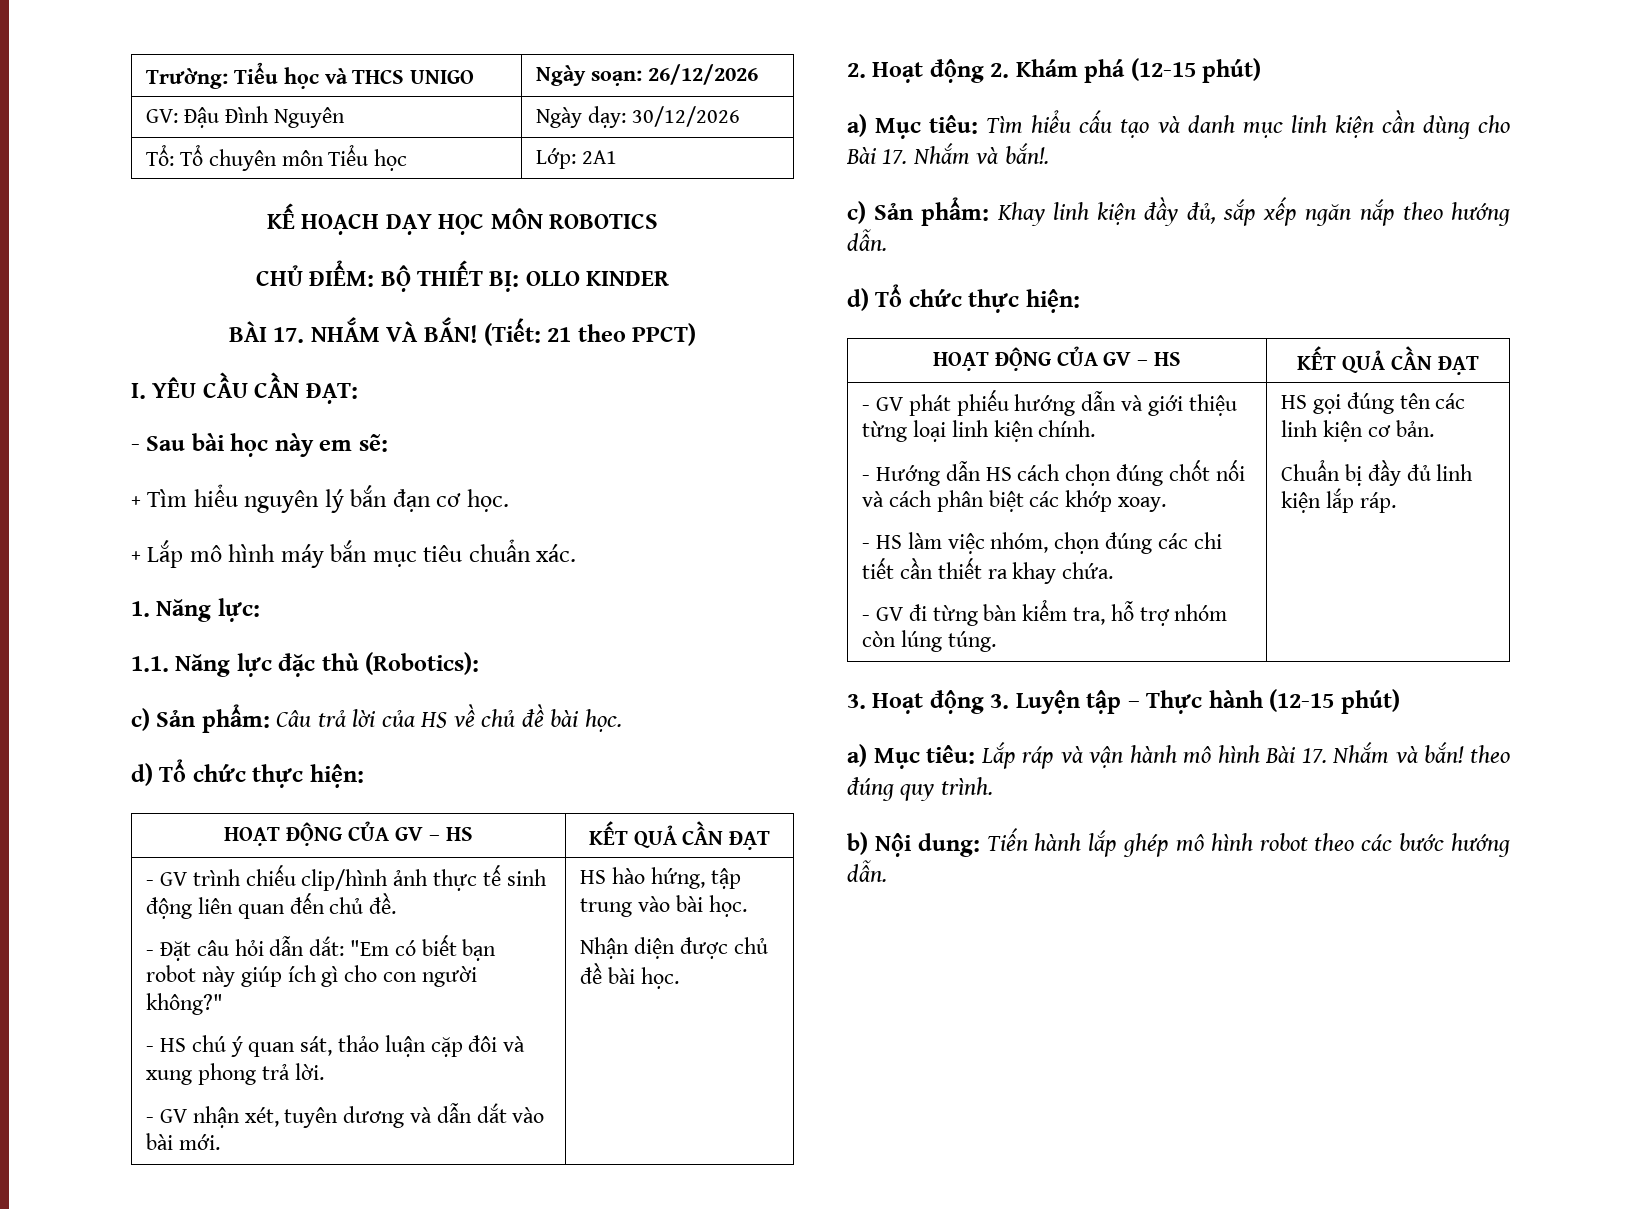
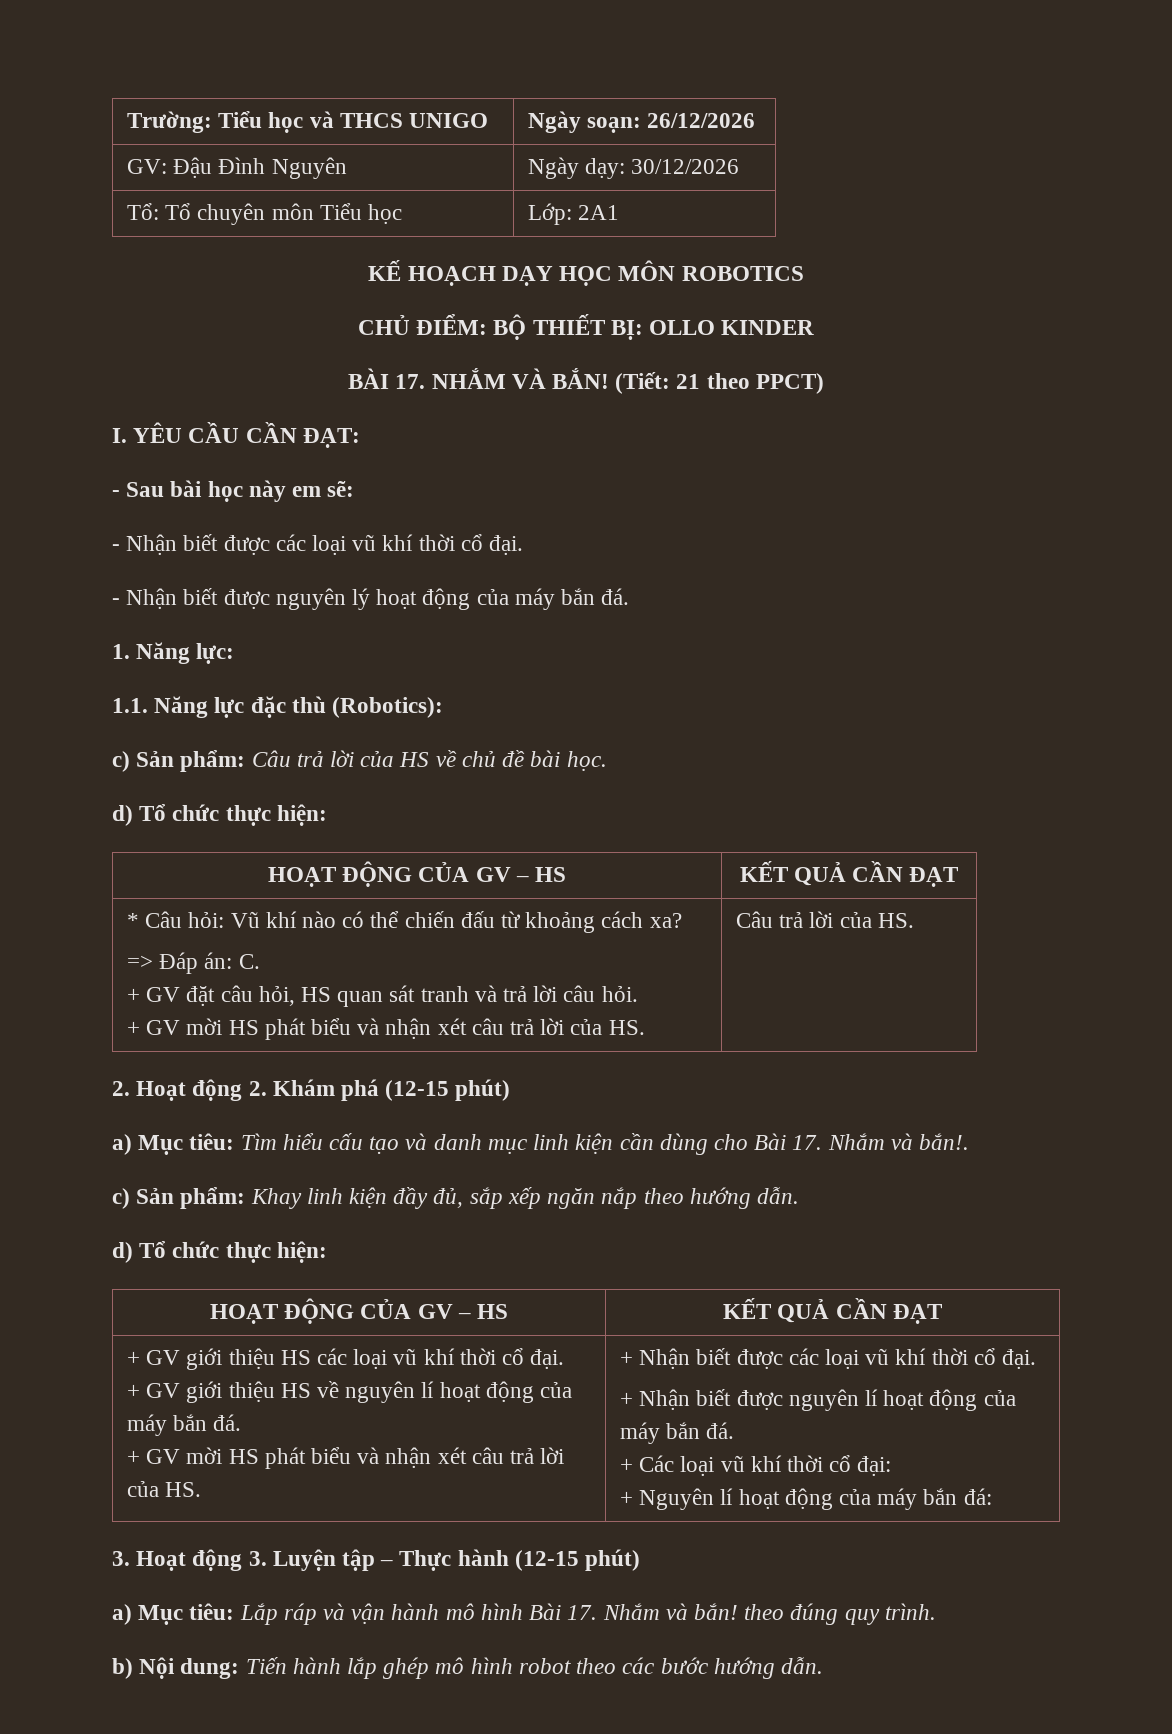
[131,484,509,513] [131,539,577,568] + Tìm hiểu nguyên lý bắn đạn cơ học. // + Lắp mô hình máy bắn mục tiêu chuẩn xác. -> [112,534,524,555] [112,588,630,610] - Nhận biết được các loại vũ khí thời cổ đại. // - Nhận biết được nguyên lý hoạt động của máy bắn đá.
[146,865,547,891] [146,893,397,919] [146,935,497,961] [146,965,477,987] [146,993,224,1015] [146,1035,526,1057] [146,1063,324,1085] [146,1103,545,1128] [146,1133,220,1150] [580,867,741,889] [580,895,747,917] [580,937,768,959] [580,963,679,989] - GV trình chiếu clip/hình ảnh thực tế sinh động liên quan đến chủ đề. // - Đặt câu hỏi dẫn dắt: "Em có biết bạn robot này giúp ích gì cho con người không?" // - HS chú ý quan sát, thảo luận cặp đôi và xung phong trả lời. // - GV nhận xét, tuyên dương và dẫn dắt vào bài mới. | HS hào hứng, tập trung vào bài học. // Nhận diện được chủ đề bài học. -> [126,911,682,933] [126,952,260,974] [126,985,638,1007] [126,1018,645,1040] [735,911,914,928] * Câu hỏi: Vũ khí nào có thể chiến đấu từ khoảng cách xa? // => Đáp án: C. // + GV đặt câu hỏi, HS quan sát tranh và trả lời câu hỏi. // + GV mời HS phát biểu và nhận xét câu trả lời của HS. | Câu trả lời của HS.
[862,390,1237,416] [862,420,1096,442] [862,460,1245,486] [862,490,1166,512] [862,532,1222,554] [862,558,1114,584] [862,600,1228,626] [862,630,996,652] [1281,392,1466,414] [1281,420,1434,442] [1281,460,1474,486] [1281,488,1396,513] - GV phát phiếu hướng dẫn và giới thiệu từng loại linh kiện chính. // - Hướng dẫn HS cách chọn đúng chốt nối và cách phân biệt các khớp xoay. // - HS làm việc nhóm, chọn đúng các chi tiết cần thiết ra khay chứa. // - GV đi từng bàn kiểm tra, hỗ trợ nhóm còn lúng túng. | HS gọi đúng tên các linh kiện cơ bản. // Chuẩn bị đầy đủ linh kiện lắp ráp. -> [126,1348,565,1370] [126,1381,573,1403] [126,1414,242,1436] [126,1447,565,1469] [126,1481,202,1497] [619,1348,1037,1369] [619,1389,1016,1411] [619,1422,735,1444] [619,1455,892,1476] [619,1488,992,1510] + GV giới thiệu HS các loại vũ khí thời cổ đại. // + GV giới thiệu HS về nguyên lí hoạt động của máy bắn đá. // + GV mời HS phát biểu và nhận xét câu trả lời của HS. | + Nhận biết được các loại vũ khí thời cổ đại. // + Nhận biết được nguyên lí hoạt động của máy bắn đá. // + Các loại vũ khí thời cổ đại: // + Nguyên lí hoạt động của máy bắn đá:

